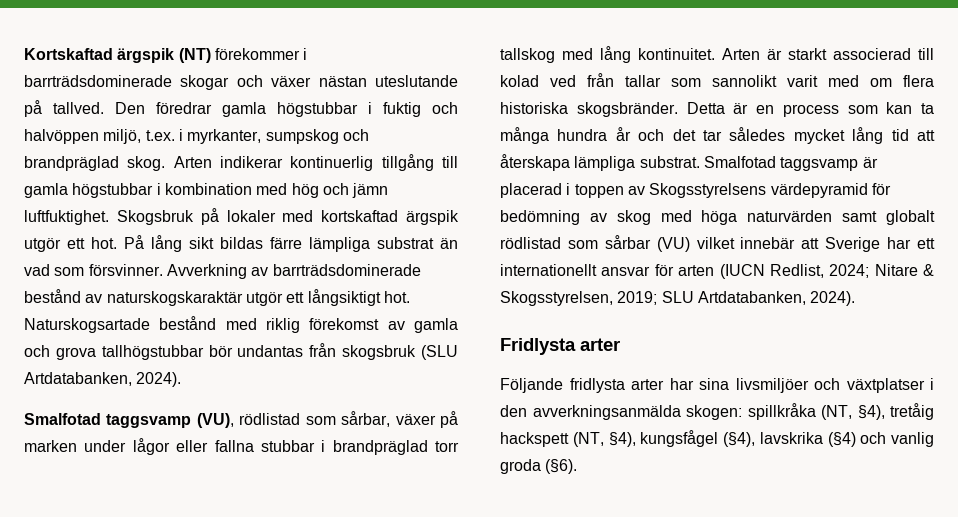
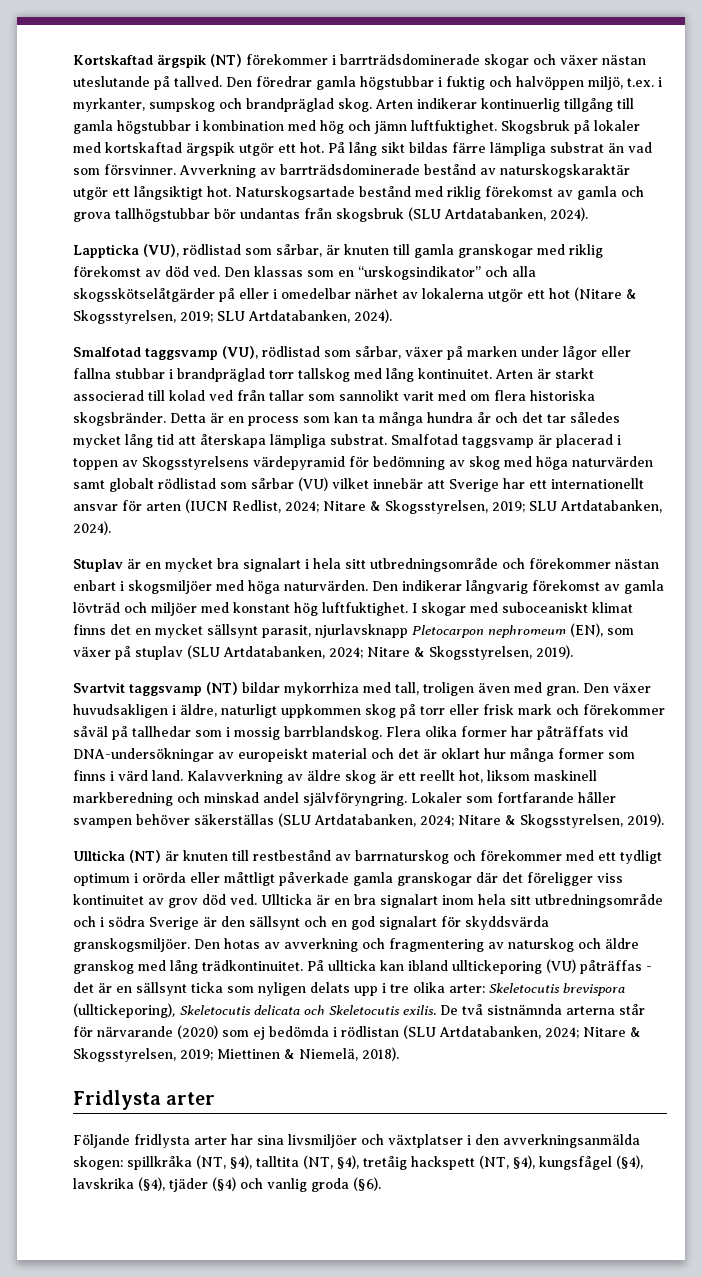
(182, 379) none -> [73,244,603,258] [73,266,536,280] [73,287,637,302] [73,309,392,324] // Lappticka (VU), rödlistad som sårbar, är knuten till gamla granskogar med riklig förekomst av död ved. Den klassas som en “urskogsindikator” och alla skogsskötselåtgärder på eller i omedelbar närhet av lokalerna utgör ett hot (Nitare & Skogsstyrelsen, 2019; SLU Artdatabanken, 2024).
(856, 298) none -> [73,558,659,572] [73,580,664,594] [73,602,633,616] [73,623,634,638] [73,645,573,660] [73,682,651,696] [73,704,665,718] [73,726,628,740] [73,748,635,762] [73,770,597,784] [73,792,616,806] [73,813,664,828] [73,850,662,864] [73,872,623,886] [73,894,663,908] [73,916,549,930] [73,938,639,952] [73,959,652,974] [73,982,625,996] [73,1003,645,1018] [73,1025,641,1040] [73,1047,399,1062] // Stuplav är en mycket bra signalart i hela sitt utbredningsområde och förekommer nästan enbart i skogsmiljöer med höga naturvärden. Den indikerar långvarig förekomst av gamla lövträd och miljöer med konstant hög luftfuktighet. I skogar med suboceaniskt klimat finns det en mycket sällsynt parasit, njurlavsknapp Pletocarpon nephromeum (EN), som växer på stuplav (SLU Artdatabanken, 2024; Nitare & Skogsstyrelsen, 2019). // Svartvit taggsvamp (NT) bildar mykorrhiza med tall, troligen även med gran. Den växer huvudsakligen i äldre, naturligt uppkommen skog på torr eller frisk mark och förekommer såväl på tallhedar som i mossig barrblandskog. Flera olika former har påträffats vid DNA-undersökningar av europeiskt material och det är oklart hur många former som finns i värd land. Kalavverkning av äldre skog är ett reellt hot, liksom maskinell markberedning och minskad andel självföryngring. Lokaler som fortfarande håller svampen behöver säkerställas (SLU Artdatabanken, 2024; Nitare & Skogsstyrelsen, 2019). // Ullticka (NT) är knuten till restbestånd av barrnaturskog och förekommer med ett tydligt optimum i orörda eller måttligt påverkade gamla granskogar där det föreligger viss kontinuitet av grov död ved. Ullticka är en bra signalart inom hela sitt utbredningsområde och i södra Sverige är den sällsynt och en god signalart för skyddsvärda granskogsmiljöer. Den hotas av avverkning och fragmentering av naturskog och äldre granskog med lång trädkontinuitet. På ullticka kan ibland ulltickeporing (VU) påträffas - det är en sällsynt ticka som nyligen delats upp i tre olika arter: Skeletocutis brevispora (ulltickeporing), Skeletocutis delicata och Skeletocutis exilis. De två sistnämnda arterna står för närvarande (2020) som ej bedömda i rödlistan (SLU Artdatabanken, 2024; Nitare & Skogsstyrelsen, 2019; Miettinen & Niemelä, 2018).
(885, 412) none -> [256,1155,359,1169] talltita (NT, §4),
(823, 438) none -> [138,1177,208,1192] (§4), tjäder

